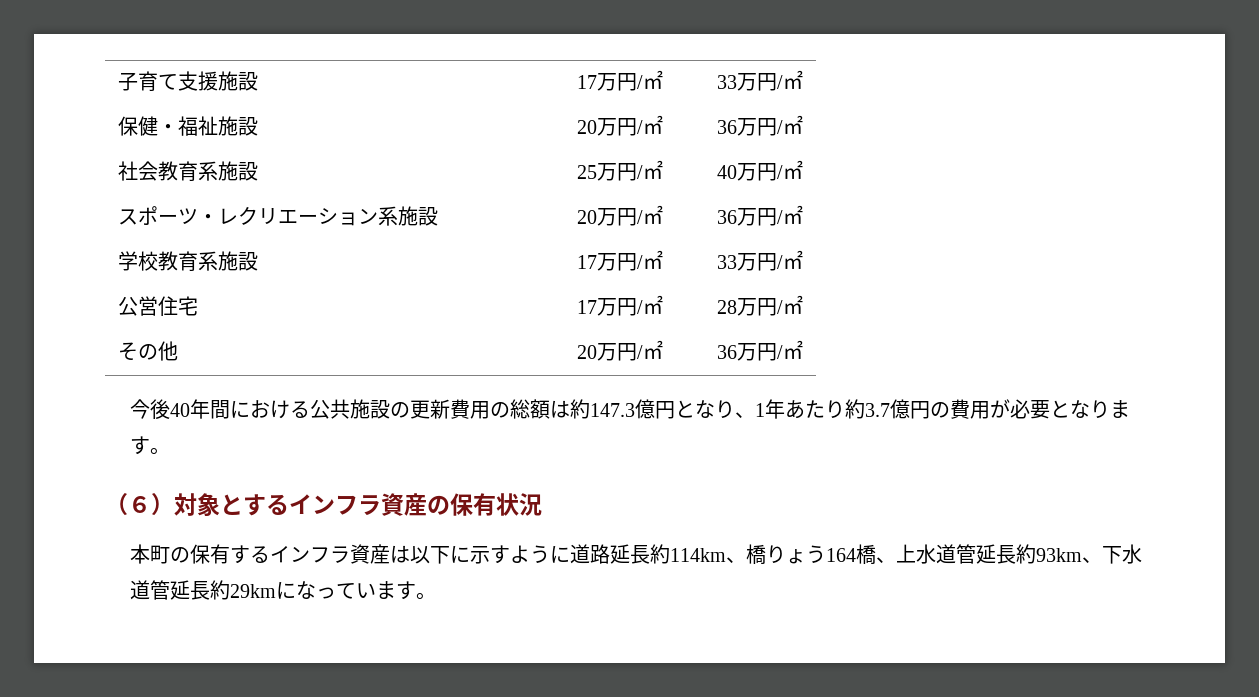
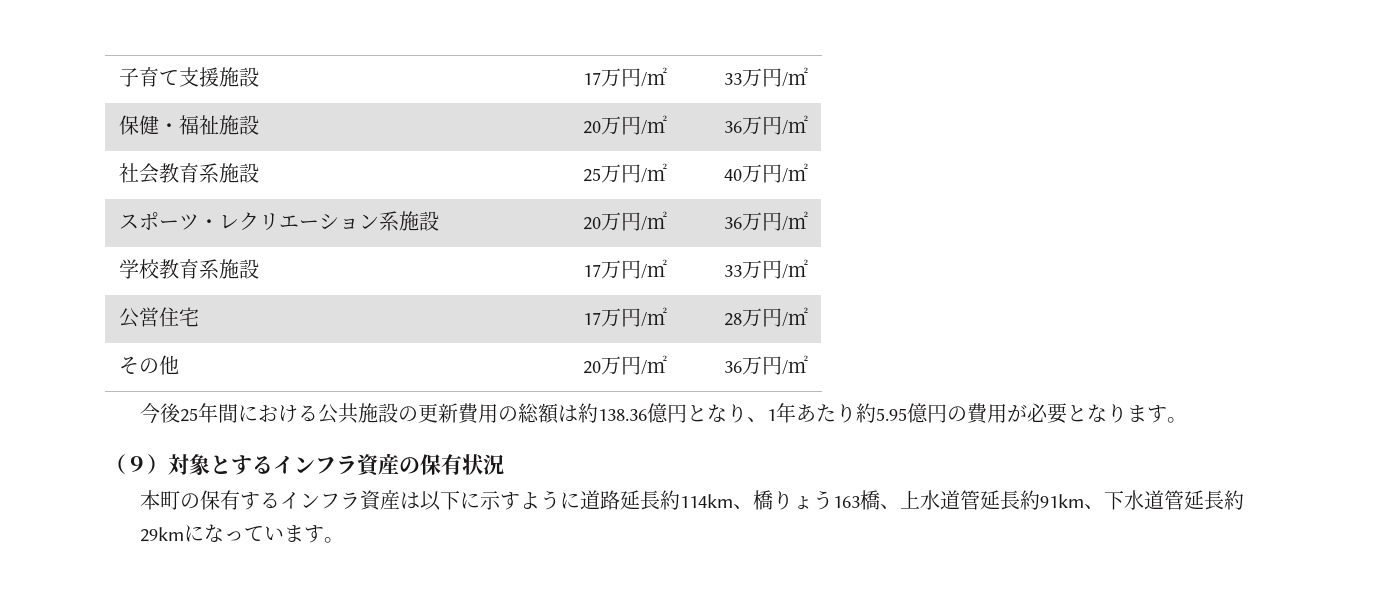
[169,403,190,417] 40 -> [179,408,198,422] 25
[589,403,635,417] 147.3 -> [597,409,647,421] 138.36
[864,403,890,417] 3.7 -> [875,408,907,421] 5.95
[128,496,151,513] ６ -> [126,456,147,472] ９
[825,548,856,562] 164 -> [832,496,860,508] 163
[1035,548,1082,562] 93km -> [1039,494,1084,508] 91km

